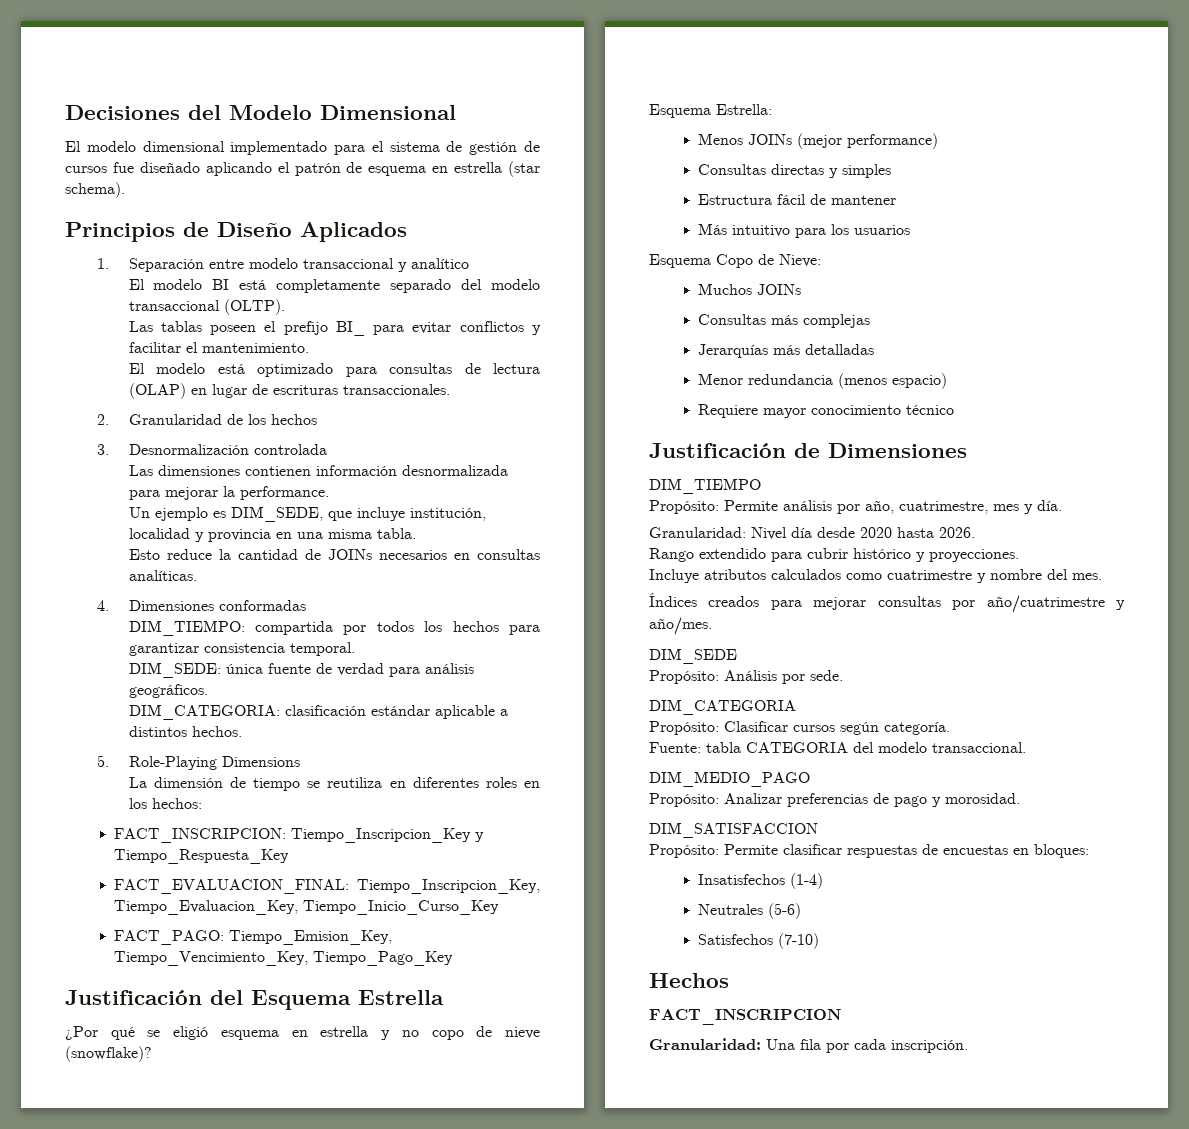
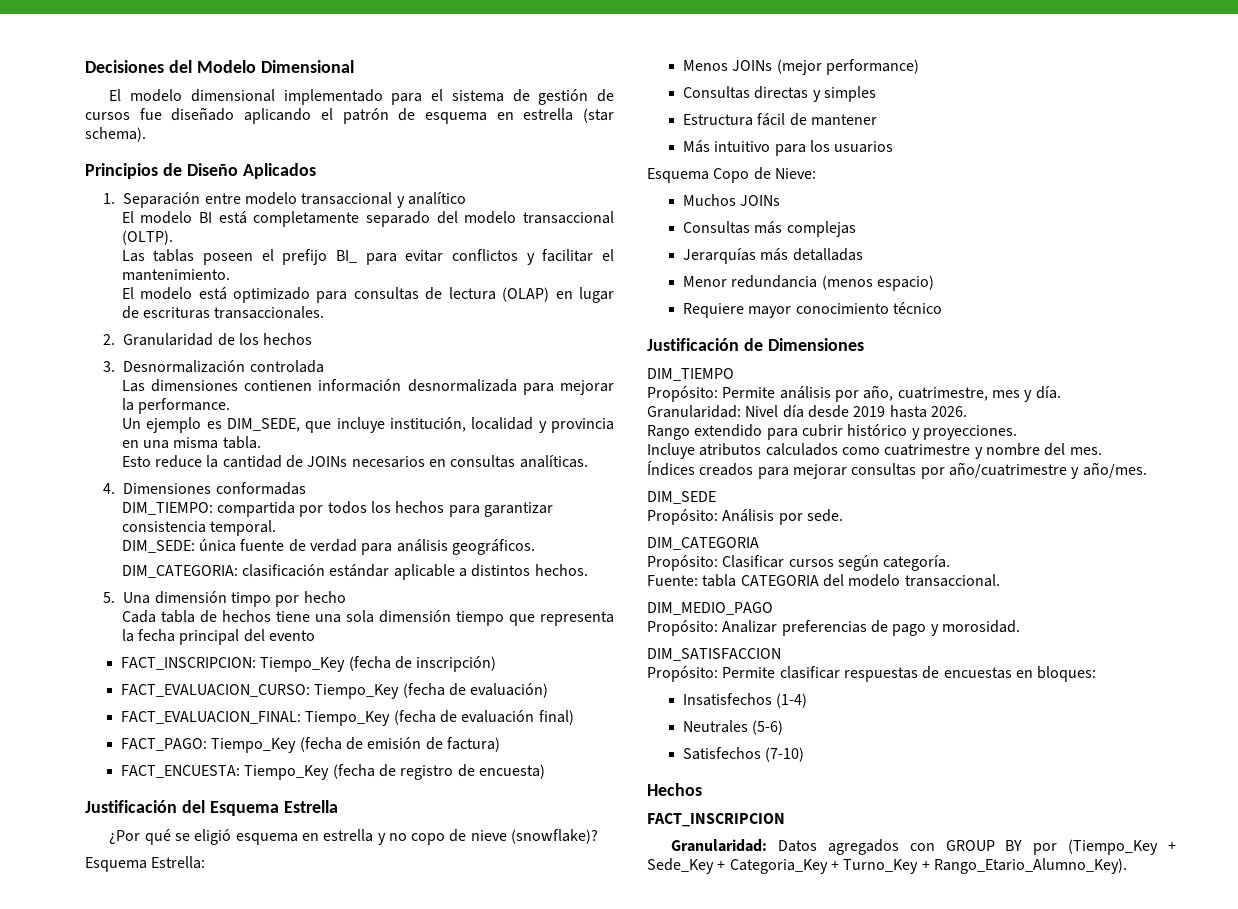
[128,756,300,770] [128,777,540,791] [128,798,202,809] [114,828,485,843] [114,849,290,864] [114,879,540,894] [114,900,500,915] [114,930,393,945] [114,951,454,966] Role-Playing Dimensions // La dimensión de tiempo se reutiliza en diferentes roles en los hechos: // FACT_INSCRIPCION: Tiempo_Inscripcion_Key y Tiempo_Respuesta_Key // FACT_EVALUACION_FINAL: Tiempo_Inscripcion_Key, Tiempo_Evaluacion_Key, Tiempo_Inicio_Curso_Key // FACT_PAGO: Tiempo_Emision_Key, Tiempo_Vencimiento_Key, Tiempo_Pago_Key -> [123,591,346,607] [121,610,615,626] [121,629,316,645] [121,656,497,672] [121,683,549,699] [121,710,574,726] [121,737,500,753] [121,764,545,780] Una dimensión timpo por hecho // Cada tabla de hechos tiene una sola dimensión tiempo que representa la fecha principal del evento // FACT_INSCRIPCION: Tiempo_Key (fecha de inscripción) // FACT_EVALUACION_CURSO: Tiempo_Key (fecha de evaluación) // FACT_EVALUACION_FINAL: Tiempo_Key (fecha de evaluación final) // FACT_PAGO: Tiempo_Key (fecha de emisión de factura) // FACT_ENCUESTA: Tiempo_Key (fecha de registro de encuesta)
[860,527,892,538] 2020 -> [853,406,886,417] 2019
[766,1039,968,1053] Una fila por cada inscripción. -> [778,839,1176,855] [647,858,1127,874] Datos agregados con GROUP BY por (Tiempo_Key + Sede_Key + Categoria_Key + Turno_Key + Rango_Etario_Alumno_Key).

